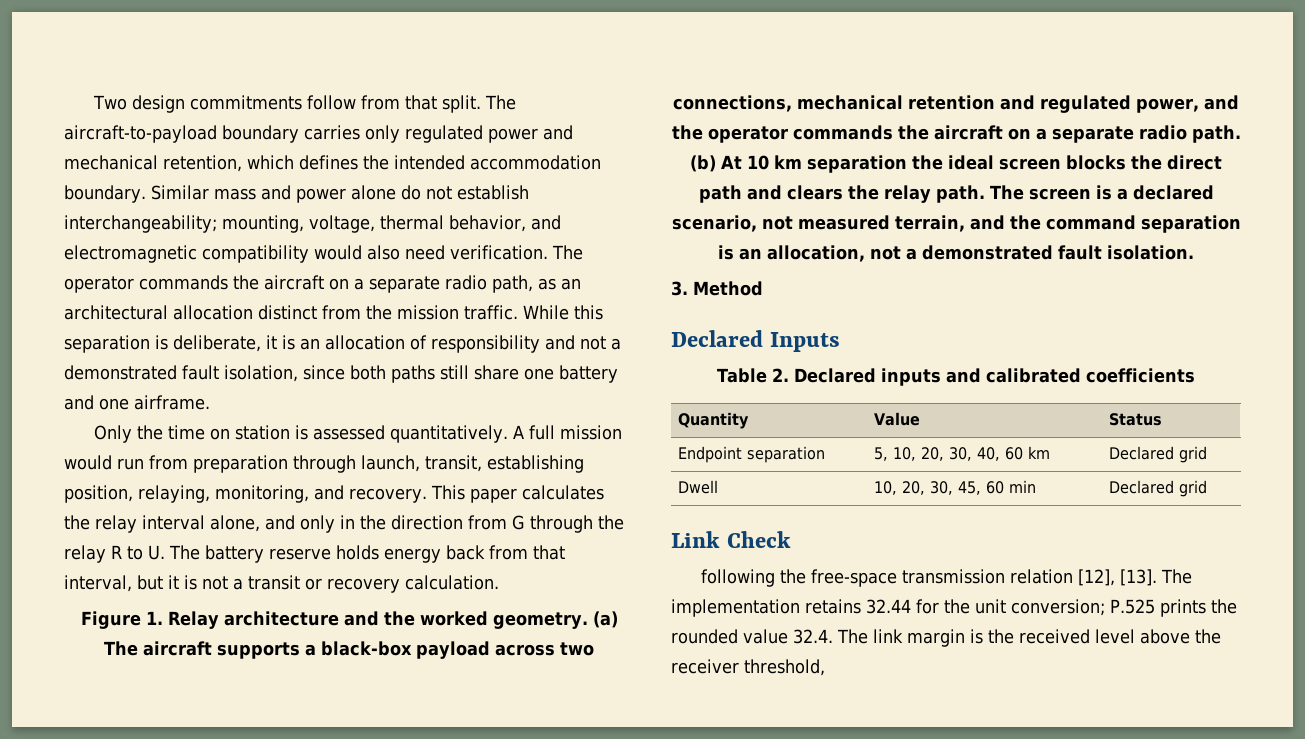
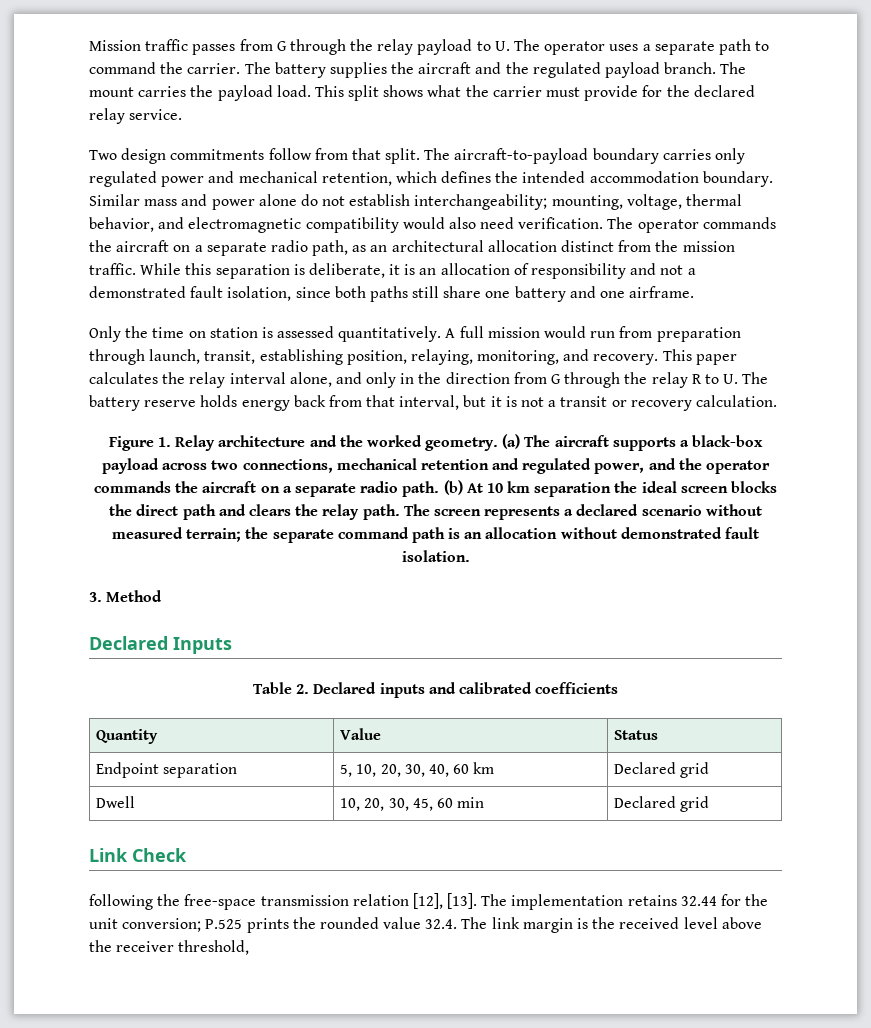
(93, 102) none -> [89,39,770,55] [89,62,747,78] [89,85,755,101] [89,108,183,124] Mission traffic passes from G through the relay payload to U. The operator uses a separate path to command the carrier. The battery supplies the aircraft and the regulated payload branch. The mount carries the payload load. This split shows what the carrier must provide for the declared relay service. //
[1095,185,1112,200] is -> [484,506,561,520] represents
[671,215,1241,233] [718,245,917,262] scenario, not measured terrain, and the command separation is an allocation, not a -> [641,504,762,516] [111,527,617,543] scenario without measured terrain; the separate command path is an allocation without

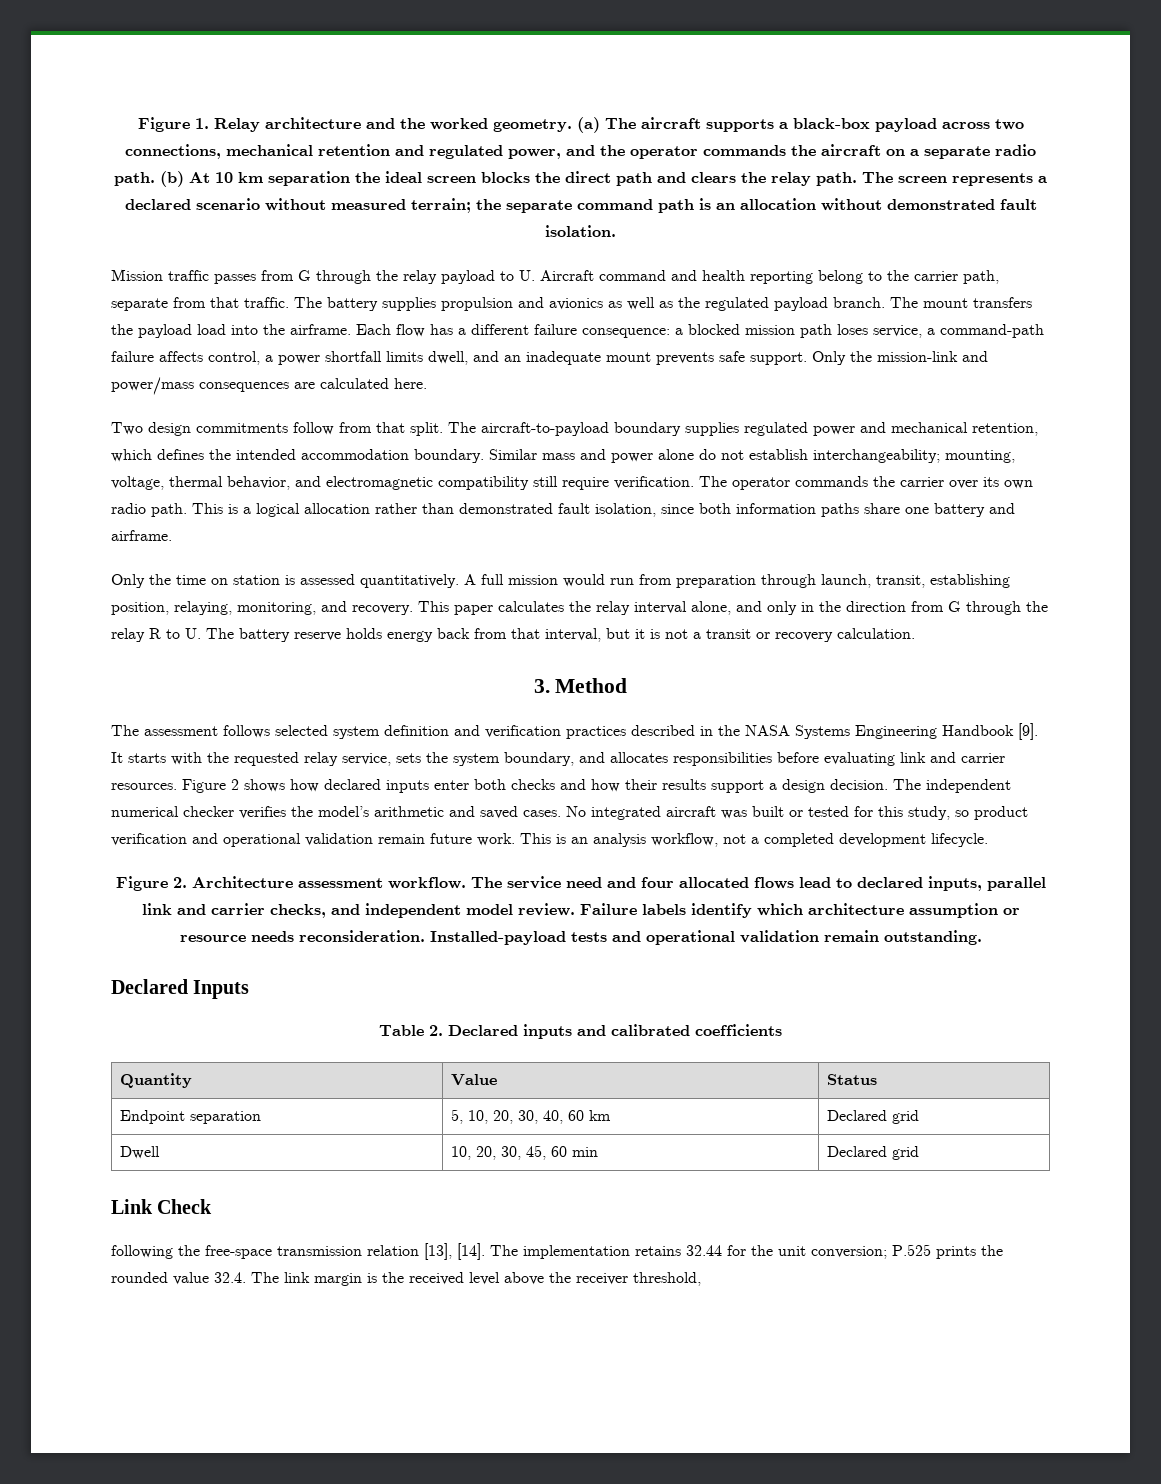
[89,39,770,55] [89,62,747,78] [89,85,755,101] [89,108,183,124] [89,148,746,164] [89,171,773,187] [89,194,743,210] [89,217,776,233] [89,240,735,256] [89,263,696,279] [89,286,695,302] [89,326,741,342] [89,349,737,365] [89,372,769,388] [89,395,777,411] Mission traffic passes from G through the relay payload to U. The operator uses a separate path to command the carrier. The battery supplies the aircraft and the regulated payload branch. The mount carries the payload load. This split shows what the carrier must provide for the declared relay service. // Two design commitments follow from that split. The aircraft-to-payload boundary carries only regulated power and mechanical retention, which defines the intended accommodation boundary. Similar mass and power alone do not establish interchangeability; mounting, voltage, thermal behavior, and electromagnetic compatibility would also need verification. The operator commands the aircraft on a separate radio path, as an architectural allocation distinct from the mission traffic. While this separation is deliberate, it is an allocation of responsibility and not a demonstrated fault isolation, since both paths still share one battery and one airframe. // Only the time on station is assessed quantitatively. A full mission would run from preparation through launch, transit, establishing position, relaying, monitoring, and recovery. This paper calculates the relay interval alone, and only in the direction from G through the relay R to U. The battery reserve holds energy back from that interval, but it is not a transit or recovery calculation. // -> (137, 124) none
[89,590,163,602] 3. Method -> [111,269,999,284] [111,297,1032,311] [111,324,1044,338] [111,351,988,365] [111,377,427,395] [111,422,1038,436] [111,449,1015,463] [111,476,1033,490] [111,503,1015,517] [111,530,172,541] [111,574,1010,588] [111,601,1048,615] [111,628,915,642] [533,678,628,693] [111,723,1038,740] [111,752,1005,766] [111,779,1011,793] [111,806,1028,820] [111,833,988,847] [115,876,1046,891] [141,903,1020,918] [179,930,982,945] Mission traffic passes from G through the relay payload to U. Aircraft command and health reporting belong to the carrier path, separate from that traffic. The battery supplies propulsion and avionics as well as the regulated payload branch. The mount transfers the payload load into the airframe. Each flow has a different failure consequence: a blocked mission path loses service, a command-path failure affects control, a power shortfall limits dwell, and an inadequate mount prevents safe support. Only the mission-link and power/mass consequences are calculated here. // Two design commitments follow from that split. The aircraft-to-payload boundary supplies regulated power and mechanical retention, which defines the intended accommodation boundary. Similar mass and power alone do not establish interchangeability; mounting, voltage, thermal behavior, and electromagnetic compatibility still require verification. The operator commands the carrier over its own radio path. This is a logical allocation rather than demonstrated fault isolation, since both information paths share one battery and airframe. // Only the time on station is assessed quantitatively. A full mission would run from preparation through launch, transit, establishing position, relaying, monitoring, and recovery. This paper calculates the relay interval alone, and only in the direction from G through the relay R to U. The battery reserve holds energy back from that interval, but it is not a transit or recovery calculation. // 3. Method // The assessment follows selected system definition and verification practices described in the NASA Systems Engineering Handbook [9]. It starts with the requested relay service, sets the system boundary, and allocates responsibilities before evaluating link and carrier resources. Figure 2 shows how declared inputs enter both checks and how their results support a design decision. The independent numerical checker verifies the model’s arithmetic and saved cases. No integrated aircraft was built or tested for this study, so product verification and operational validation remain future work. This is an analysis workflow, not a completed development lifecycle. // Figure 2. Architecture assessment workflow. The service need and four allocated flows lead to declared inputs, parallel link and carrier checks, and independent model review. Failure labels identify which architecture assumption or resource needs reconsideration. Installed-payload tests and operational validation remain outstanding.
[412,893,478,909] [12], [13]. -> [424,1243,485,1260] [13], [14].

